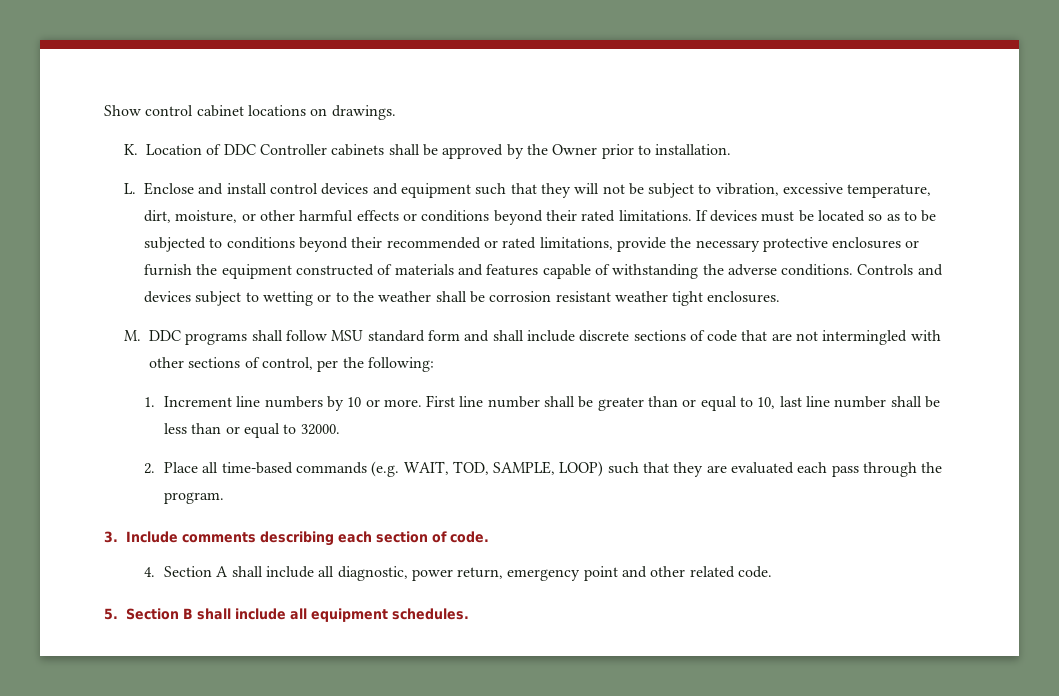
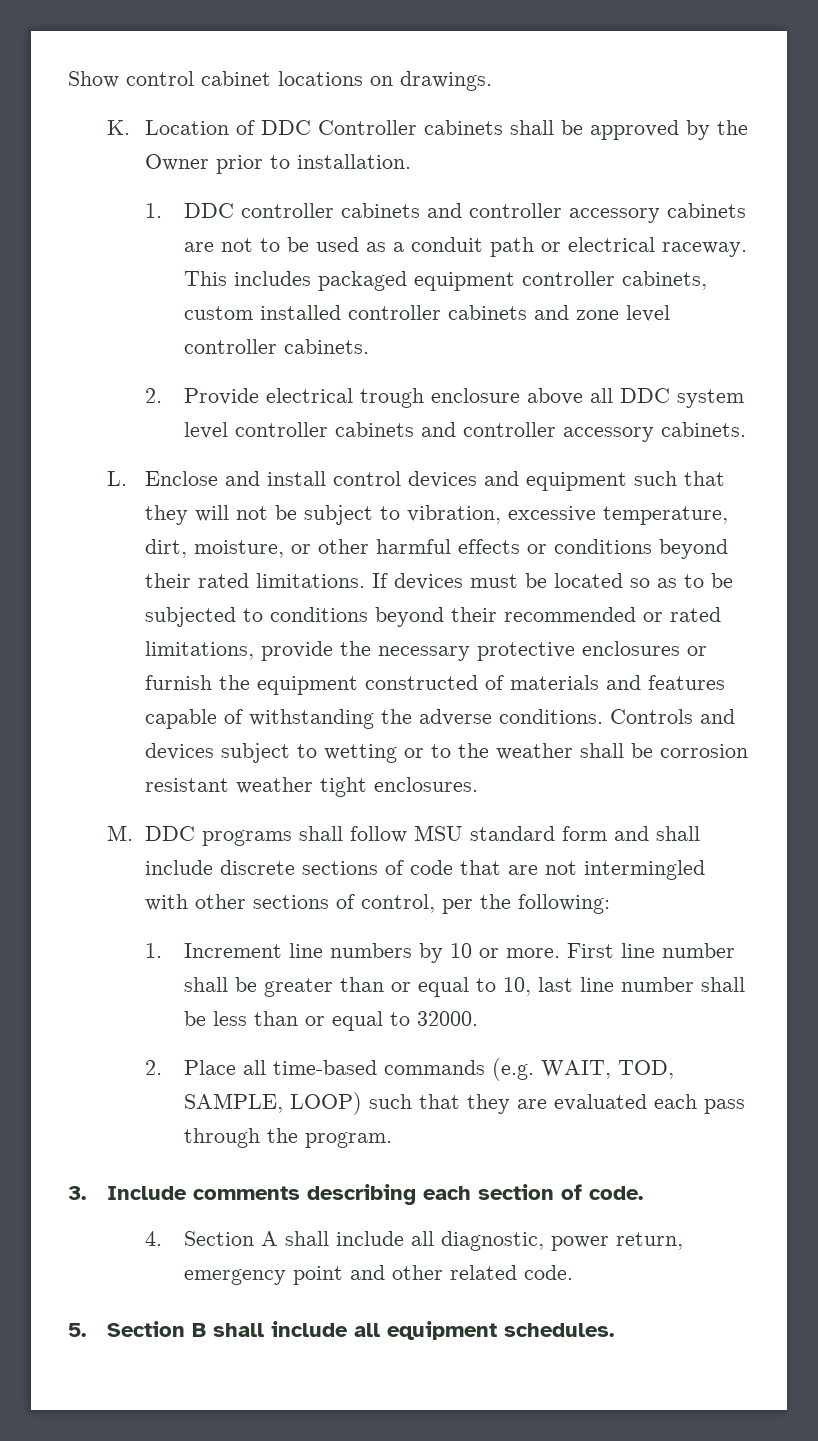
(732, 149) none -> [145,203,747,223] [184,237,748,257] [184,271,708,291] [184,305,671,322] [184,339,370,354] [145,388,745,408] [184,422,747,442] // 1. DDC controller cabinets and controller accessory cabinets are not to be used as a conduit path or electrical raceway. This includes packaged equipment controller cabinets, custom installed controller cabinets and zone level controller cabinets. // 2. Provide electrical trough enclosure above all DDC system level controller cabinets and controller accessory cabinets.

